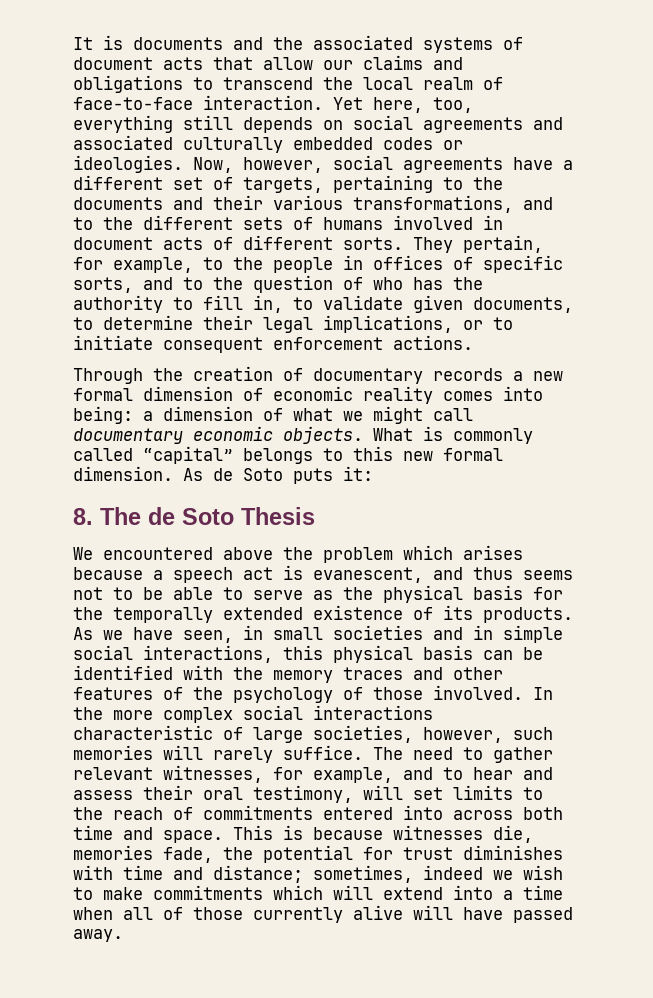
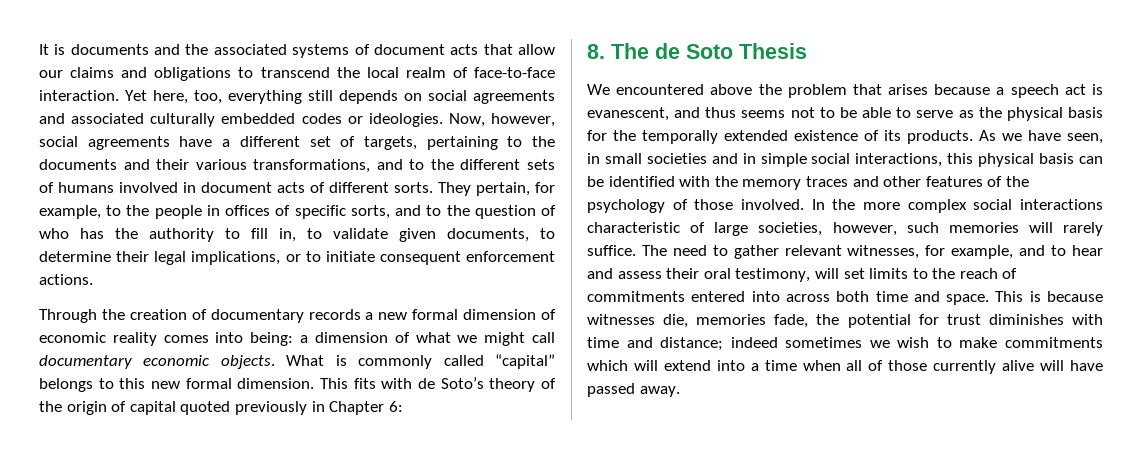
[183,466,373,484] As de Soto puts it: -> [319,377,556,392] [39,401,403,415] This fits with de Soto’s theory of the origin of capital quoted previously in Chapter 6:
[403,545,453,560] which -> [852,84,882,95] that
[313,865,483,883] sometimes, indeed -> [730,337,863,348] indeed sometimes

